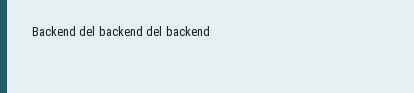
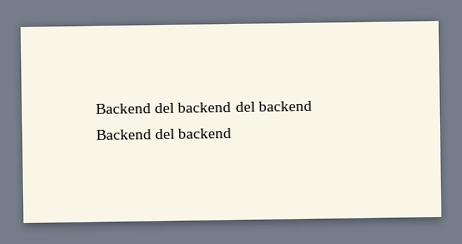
(210, 31) none -> [96,127,233,140] // Backend del backend

